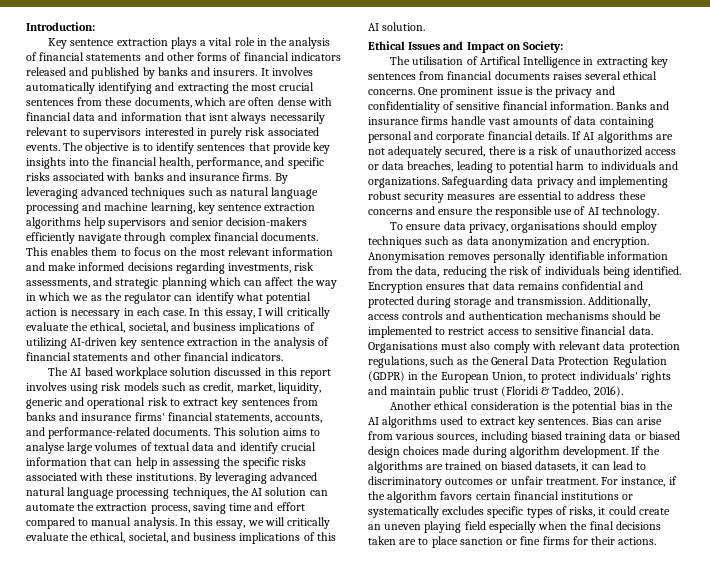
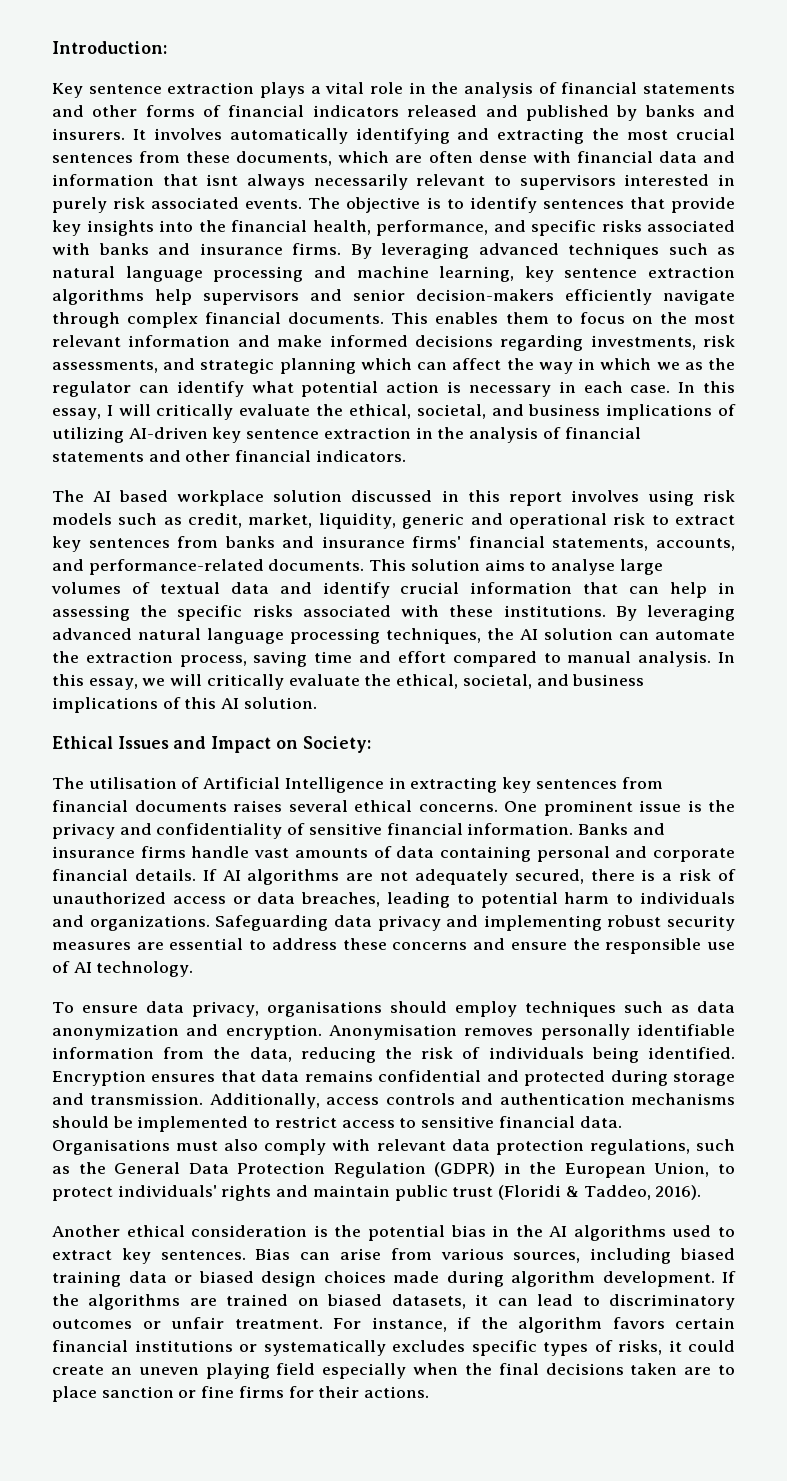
[479,56,521,65] Artifical -> [203,777,281,789] Artificial

